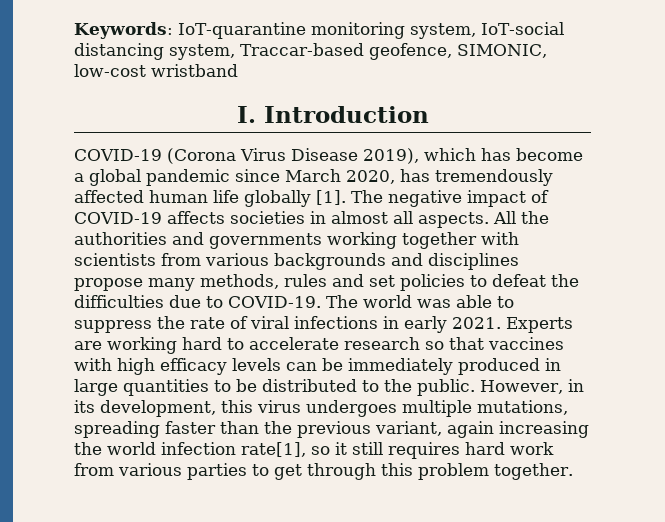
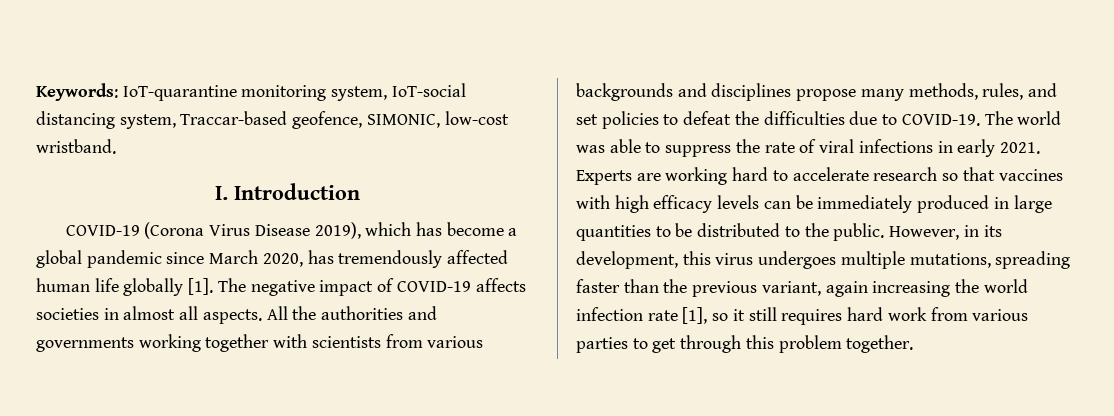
[151,64,238,77] wristband -> [36,139,116,154] wristband.
[284,274,327,287] rules -> [982,83,1024,100] rules,
[241,442,306,457] rate[1], -> [647,307,708,324] rate [1],

